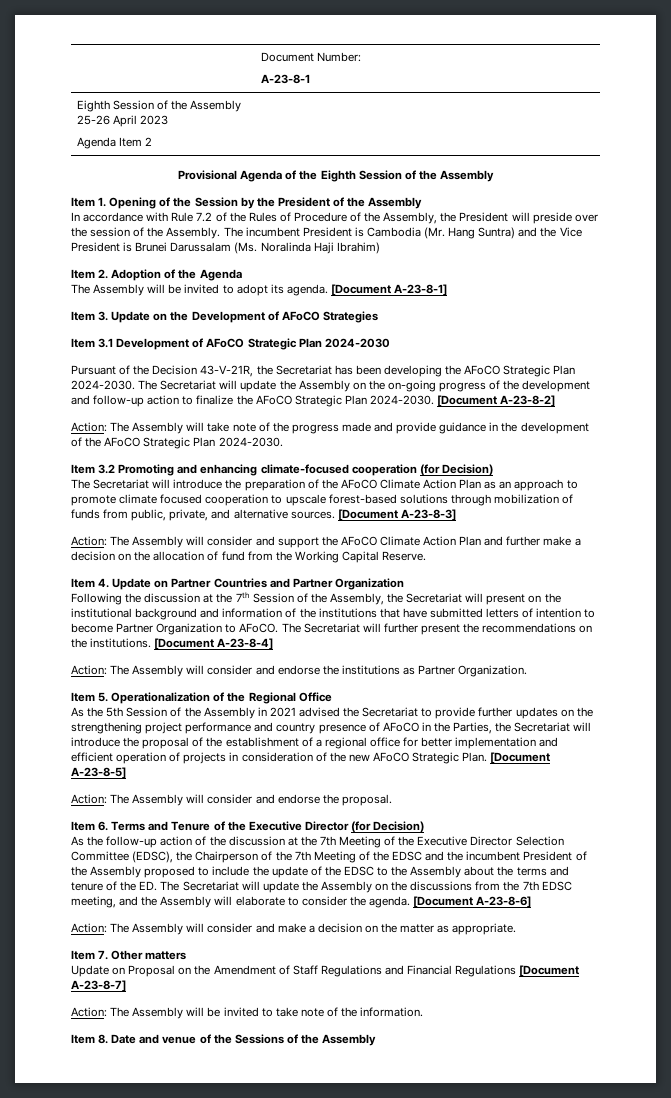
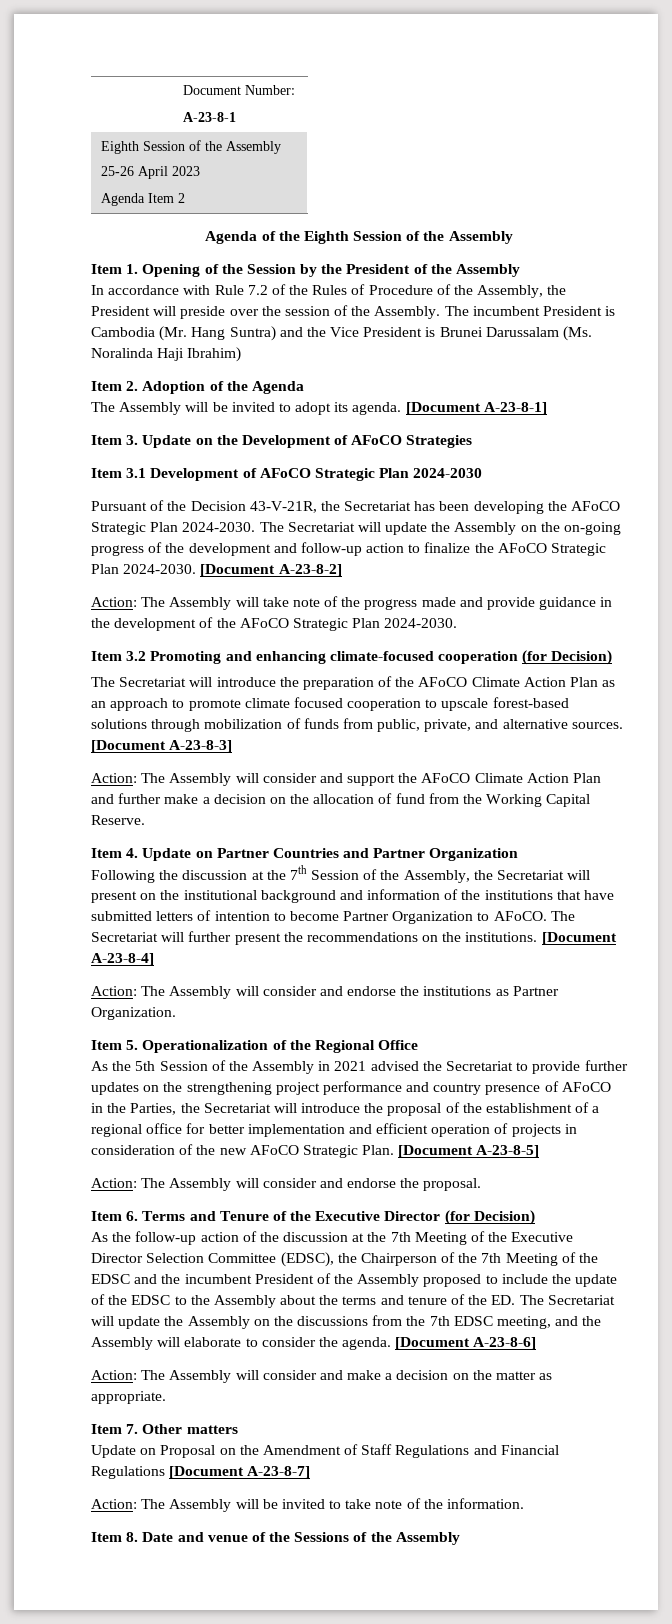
[178,170,238,180] Provisional -> (185, 198) none

